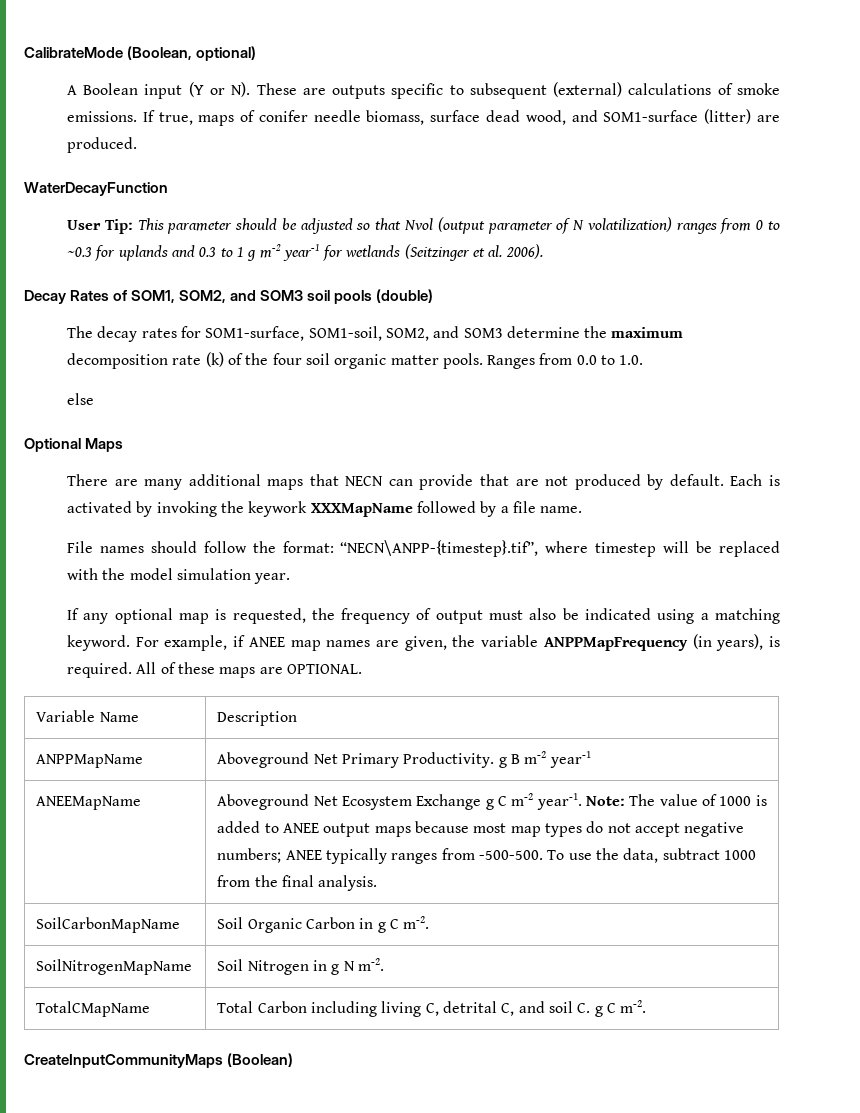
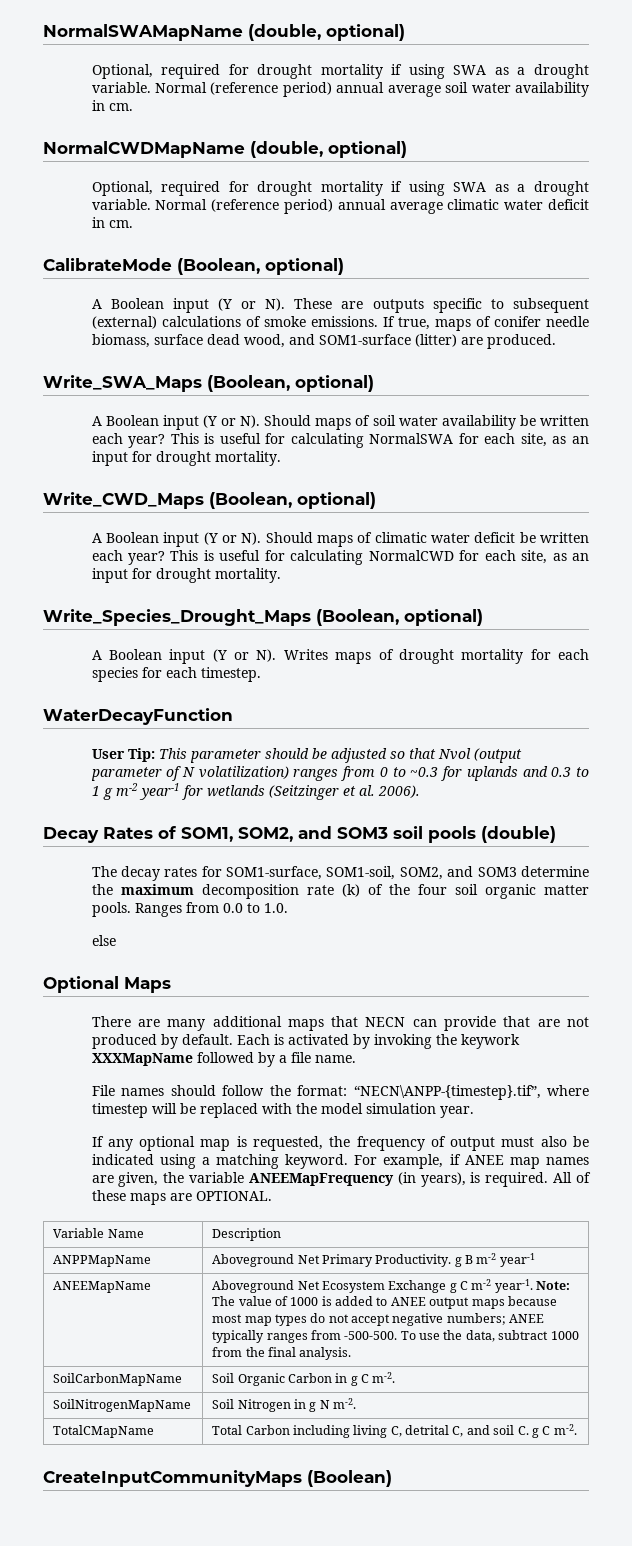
(24, 52) none -> [43,24,405,41] [91,64,590,79] [91,82,589,97] [91,100,133,111] [43,141,407,158] [91,181,590,196] [91,199,589,214] [91,217,133,228] NormalSWAMapName (double, optional) // Optional, required for drought mortality if using SWA as a drought variable. Normal (reference period) annual average soil water availability in cm. // NormalCWDMapName (double, optional) // Optional, required for drought mortality if using SWA as a drought variable. Normal (reference period) annual average climatic water deficit in cm. //
(137, 145) none -> [43,375,374,392] [91,415,590,430] [91,433,590,448] [91,451,281,466] [43,492,376,509] [91,532,589,547] [91,550,589,565] [91,568,281,583] [43,609,483,626] [91,649,589,664] [91,667,261,682] // Write_SWA_Maps (Boolean, optional) // A Boolean input (Y or N). Should maps of soil water availability be written each year? This is useful for calculating NormalSWA for each site, as an input for drought mortality. // Write_CWD_Maps (Boolean, optional) // A Boolean input (Y or N). Should maps of climatic water deficit be written each year? This is useful for calculating NormalCWD for each site, as an input for drought mortality. // Write_Species_Drought_Maps (Boolean, optional) // A Boolean input (Y or N). Writes maps of drought mortality for each species for each timestep.
[543,637,688,651] ANPPMapFrequency -> [248,1173,394,1186] ANEEMapFrequency

